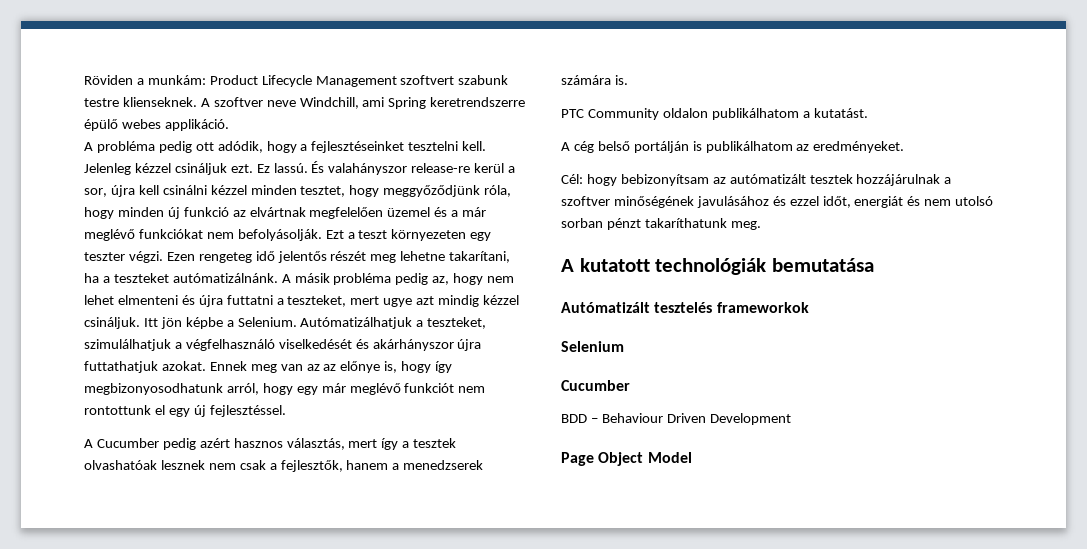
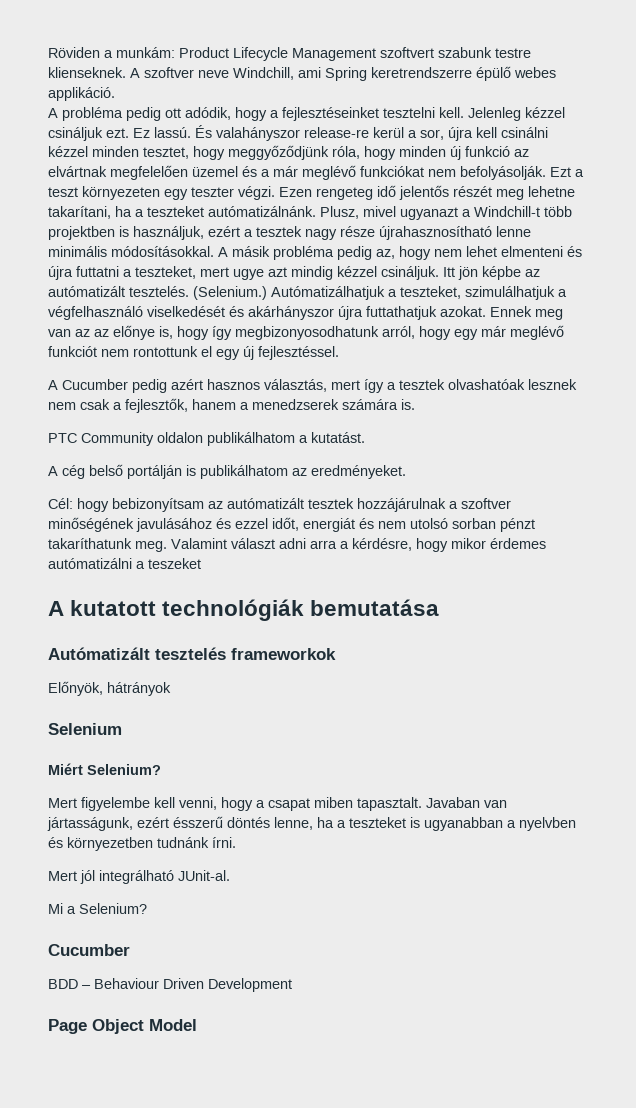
(278, 278) none -> [320,206,572,220] [48,226,531,240] [48,246,214,257] Plusz, mivel ugyanazt a Windchill-t több projektben is használjuk, ezért a tesztek nagy része újrahasznosítható lenne minimális módosításokkal.
[226,317,297,327] a Selenium. -> [525,269,540,277] [48,286,267,300] az autómatizált tesztelés. (Selenium.)
(761, 225) none -> [171,538,546,552] [48,558,201,569] Valamint választ adni arra a kérdésre, hogy mikor érdemes autómatizálni a teszeket
(809, 307) none -> [48,681,171,696] // Előnyök, hátrányok
(624, 346) none -> [48,763,161,775] [48,797,507,811] [47,816,576,831] [48,837,236,851] [48,870,230,884] [48,903,147,914] // Miért Selenium? // Mert figyelembe kell venni, hogy a csapat miben tapasztalt. Javaban van jártasságunk, ezért ésszerű döntés lenne, ha a teszteket is ugyanabban a nyelvben és környezetben tudnánk írni. // Mert jól integrálható JUnit-al. // Mi a Selenium?

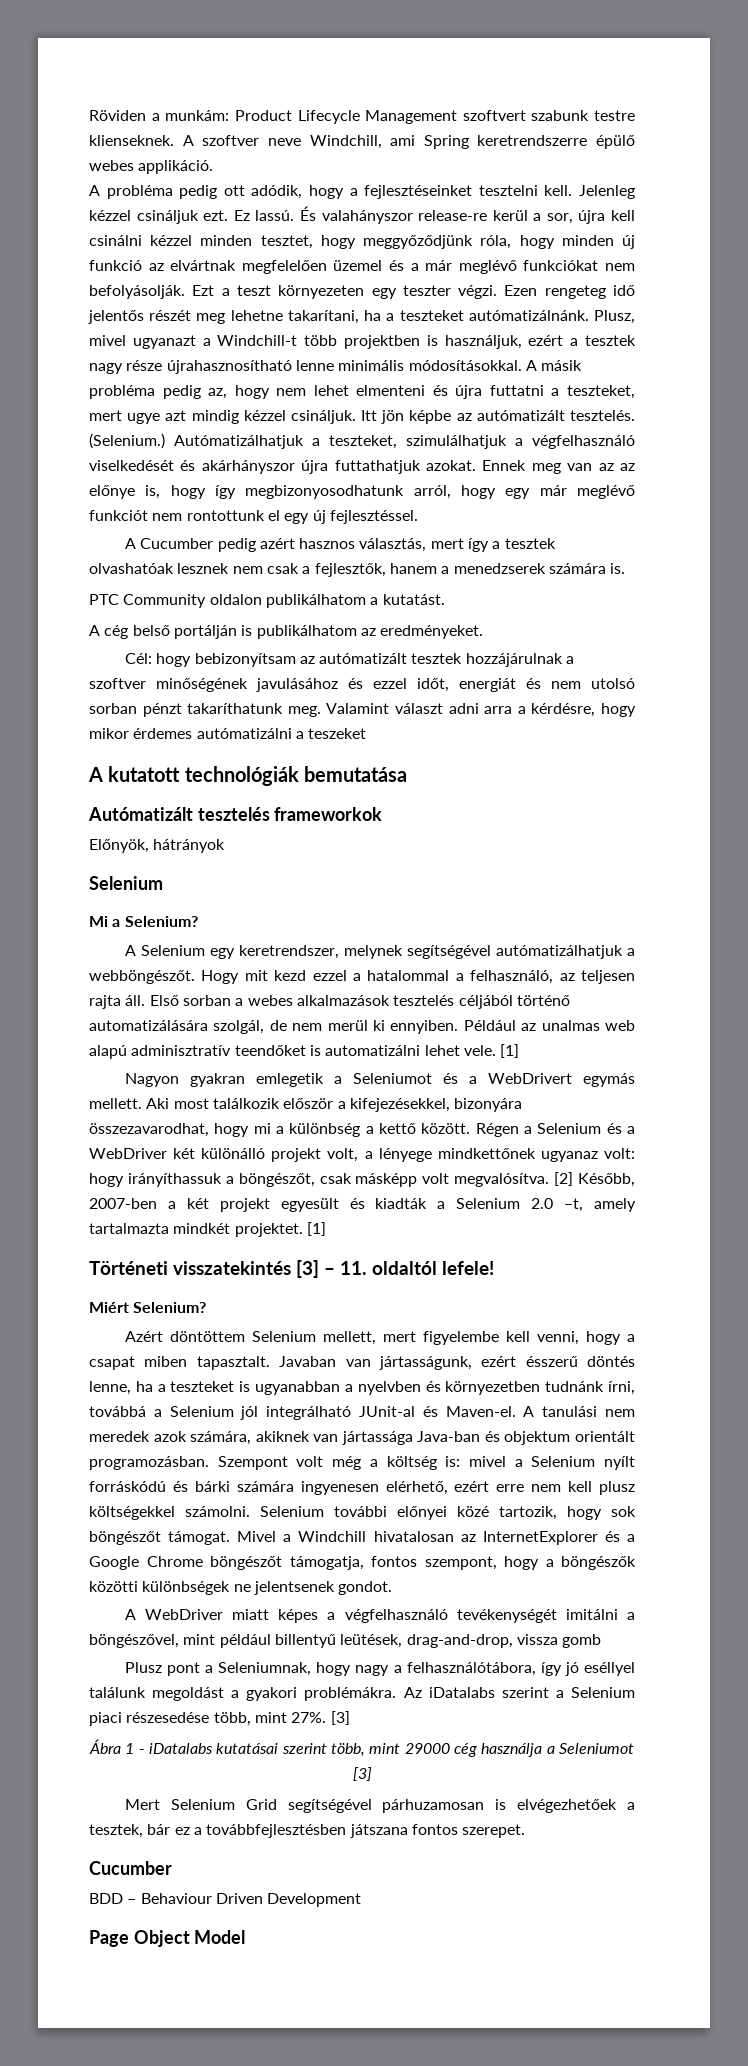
[48,763,161,775] [48,798,77,808] Miért Selenium? // Mert -> [89,916,198,927] [124,945,635,959] [89,970,635,984] [89,995,570,1009] [89,1020,635,1034] [89,1044,520,1059] [124,1073,635,1087] [89,1098,523,1112] [89,1123,635,1137] [89,1148,635,1162] [89,1172,636,1187] [89,1198,637,1212] [89,1222,326,1237] [89,1260,494,1278] [89,1302,207,1313] [124,1331,416,1345] Mi a Selenium? // A Selenium egy keretrendszer, melynek segítségével autómatizálhatjuk a webböngészőt. Hogy mit kezd ezzel a hatalommal a felhasználó, az teljesen rajta áll. Első sorban a webes alkalmazások tesztelés céljából történő automatizálására szolgál, de nem merül ki ennyiben. Például az unalmas web alapú adminisztratív teendőket is automatizálni lehet vele. [1] // Nagyon gyakran emlegetik a Seleniumot és a WebDrivert egymás mellett. Aki most találkozik először a kifejezésekkel, bizonyára összezavarodhat, hogy mi a különbség a kettő között. Régen a Selenium és a WebDriver két különálló projekt volt, a lényege mindkettőnek ugyanaz volt: hogy irányíthassuk a böngészőt, csak másképp volt megvalósítva. [2] Később, 2007-ben a két projekt egyesült és kiadták a Selenium 2.0 –t, amely tartalmazta mindkét projektet. [1] // Történeti visszatekintés [3] – 11. oldaltól lefele! // Miért Selenium? // Azért döntöttem Selenium mellett, mert
[212,837,236,848] [48,870,230,884] [48,903,147,914] írni. // Mert jól integrálható JUnit-al. // Mi a Selenium? -> [608,1381,635,1395] [89,1406,636,1420] [89,1431,635,1445] [89,1456,635,1470] [89,1481,635,1495] [89,1506,636,1520] [89,1531,635,1545] [89,1556,636,1570] [89,1581,393,1595] [124,1609,635,1623] [89,1634,602,1648] [124,1662,635,1676] [89,1687,635,1701] [89,1711,350,1726] [89,1739,634,1757] [352,1767,372,1781] [124,1799,635,1813] [89,1824,526,1838] írni, továbbá a Selenium jól integrálható JUnit-al és Maven-el. A tanulási nem meredek azok számára, akiknek van jártassága Java-ban és objektum orientált programozásban. Szempont volt még a költség is: mivel a Selenium nyílt forráskódú és bárki számára ingyenesen elérhető, ezért erre nem kell plusz költségekkel számolni. Selenium további előnyei közé tartozik, hogy sok böngészőt támogat. Mivel a Windchill hivatalosan az InternetExplorer és a Google Chrome böngészőt támogatja, fontos szempont, hogy a böngészők közötti különbségek ne jelentsenek gondot. // A WebDriver miatt képes a végfelhasználó tevékenységét imitálni a böngészővel, mint például billentyű leütések, drag-and-drop, vissza gomb // Plusz pont a Seleniumnak, hogy nagy a felhasználótábora, így jó eséllyel találunk megoldást a gyakori problémákra. Az iDatalabs szerint a Selenium piaci részesedése több, mint 27%. [3] // Ábra 1 - iDatalabs kutatásai szerint több, mint 29000 cég használja a Seleniumot [3] // Mert Selenium Grid segítségével párhuzamosan is elvégezhetőek a tesztek, bár ez a továbbfejlesztésben játszana fontos szerepet.

